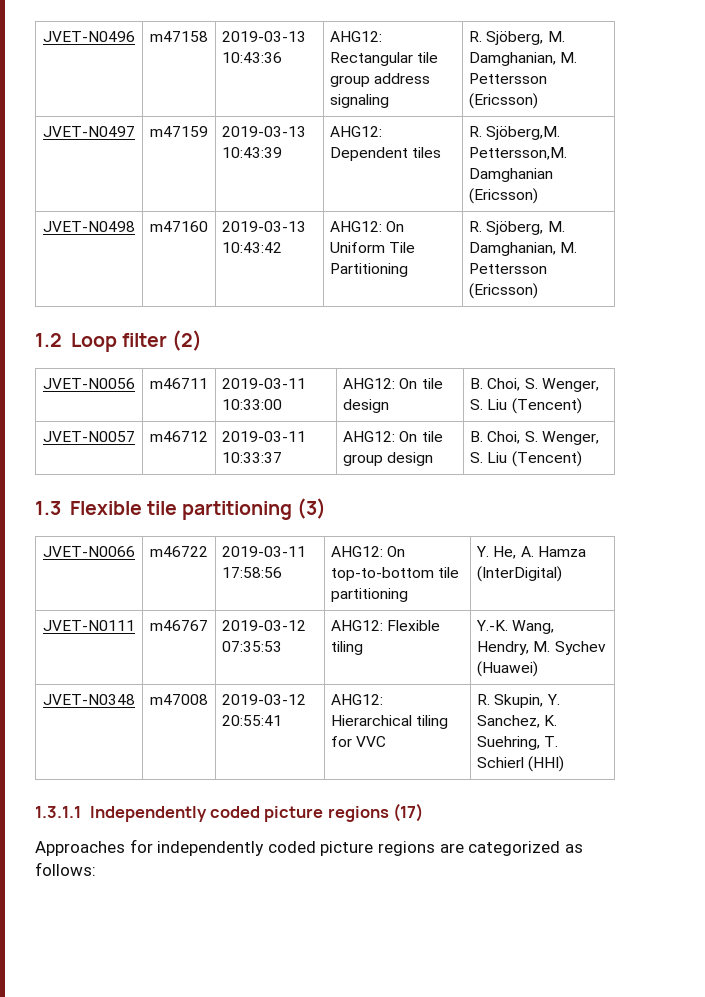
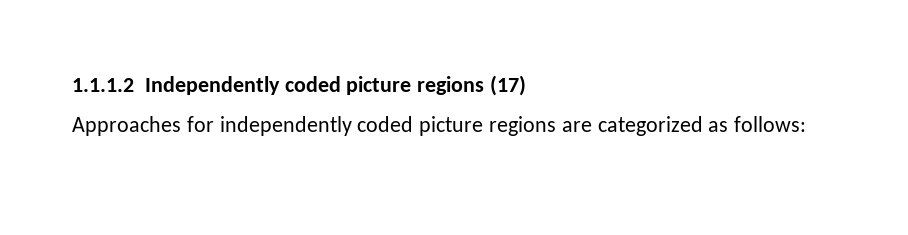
[43,31,135,42] [150,31,208,42] [222,31,307,42] [222,52,283,63] [330,31,383,42] [330,52,439,66] [330,73,431,87] [330,94,390,108] [469,31,565,45] [469,52,578,66] [469,73,548,84] [469,93,539,109] [43,126,135,137] [150,126,208,137] [222,126,307,137] [222,147,283,158] [330,126,383,137] [330,147,442,161] [469,126,561,140] [469,147,568,160] [469,168,554,182] [469,188,539,204] [43,221,135,232] [150,221,208,232] [222,221,307,232] [222,242,283,253] [330,221,405,232] [330,242,416,253] [330,263,409,277] [469,221,565,235] [469,242,578,256] [469,263,548,274] [469,283,539,299] [35,330,203,352] [43,378,135,389] [150,378,208,389] [222,378,307,389] [222,399,283,410] [343,378,443,389] [343,399,390,413] [470,378,599,392] [470,398,582,414] [43,431,135,442] [150,431,208,442] [222,431,307,442] [222,452,283,463] [343,431,443,442] [343,452,434,466] [470,431,599,445] [470,451,582,467] [35,498,327,520] [43,546,135,557] [150,546,208,557] [222,546,307,557] [222,567,283,578] [331,546,406,557] [331,567,460,581] [331,588,409,602] [476,546,586,559] [477,566,563,582] [43,620,135,631] [150,620,208,631] [222,620,307,631] [222,641,283,652] [331,620,441,631] [331,641,364,655] [476,620,555,634] [477,641,606,655] [477,661,539,677] [43,694,135,705] [150,694,208,705] [222,694,307,705] [222,715,283,726] [331,694,384,705] [331,715,449,729] [331,736,387,747] [477,694,560,708] [477,715,558,728] [477,736,559,750] [477,756,565,772] [35,806,81,818] JVET-N0496 | m47158 | 2019-03-13 10:43:36 | AHG12: Rectangular tile group address signaling | R. Sjöberg, M. Damghanian, M. Pettersson (Ericsson) // JVET-N0497 | m47159 | 2019-03-13 10:43:39 | AHG12: Dependent tiles | R. Sjöberg,M. Pettersson,M. Damghanian (Ericsson) // JVET-N0498 | m47160 | 2019-03-13 10:43:42 | AHG12: On Uniform Tile Partitioning | R. Sjöberg, M. Damghanian, M. Pettersson (Ericsson) // 1.2 Loop filter (2) // JVET-N0056 | m46711 | 2019-03-11 10:33:00 | AHG12: On tile design | B. Choi, S. Wenger, S. Liu (Tencent) // JVET-N0057 | m46712 | 2019-03-11 10:33:37 | AHG12: On tile group design | B. Choi, S. Wenger, S. Liu (Tencent) // 1.3 Flexible tile partitioning (3) // JVET-N0066 | m46722 | 2019-03-11 17:58:56 | AHG12: On top-to-bottom tile partitioning | Y. He, A. Hamza (InterDigital) // JVET-N0111 | m46767 | 2019-03-12 07:35:53 | AHG12: Flexible tiling | Y.-K. Wang, Hendry, M. Sychev (Huawei) // JVET-N0348 | m47008 | 2019-03-12 20:55:41 | AHG12: Hierarchical tiling for VVC | R. Skupin, Y. Sanchez, K. Suehring, T. Schierl (HHI) // 1.3.1.1 -> [72,78,134,92] 1.1.1.2

